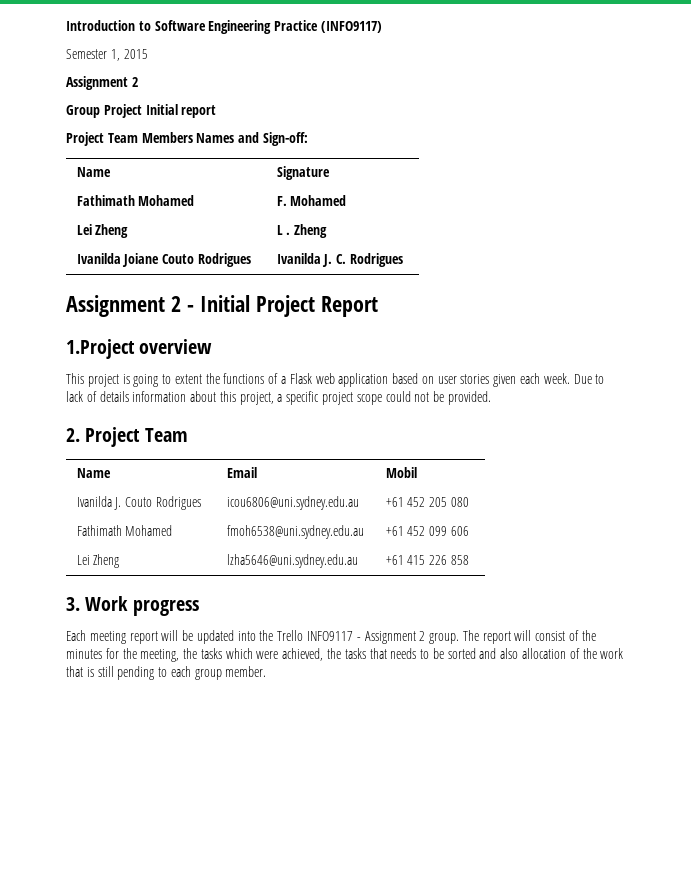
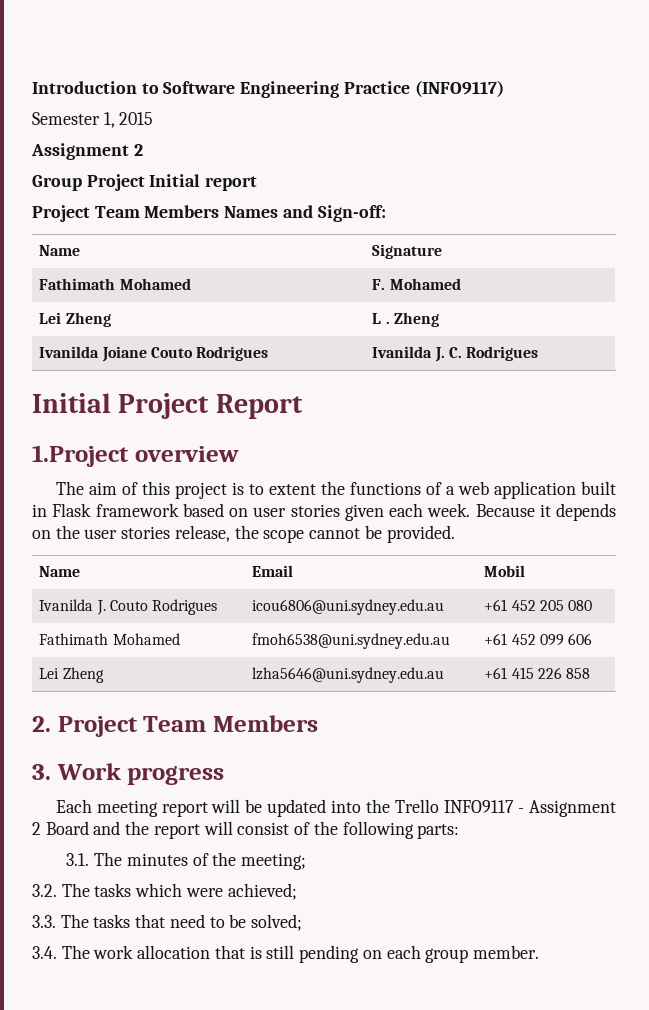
[66,295,194,317] Assignment 2 - -> (539, 353) none
[66,373,84,384] This -> [55,481,170,495] The aim of this
[133,374,159,387] going -> (244, 488) none
[289,373,312,384] Flask -> (455, 490) none
(389, 380) none -> [581,481,617,495] [32,503,179,517] built in Flask framework
[573,374,605,384] [66,391,430,405] Due to lack of details information about this project, a specific project scope could not -> [475,503,616,521] [32,525,361,543] Because it depends on the user stories release, the scope cannot
[66,427,188,447] // 2. Project Team -> (455, 534) none
(470, 560) none -> [32,715,318,737] // 2. Project Team Members
[429,630,479,644] group. The -> [45,821,150,835] Board and the
[66,648,342,662] minutes for the meeting, the tasks which were achieved, the -> [342,821,460,839] [66,852,307,870] [32,883,297,900] [32,914,89,928] following parts: // 3.1. The minutes of the meeting; // 3.2. The tasks which were achieved; // 3.3. The
[390,648,417,659] needs -> [169,914,205,928] need
[447,648,624,659] sorted and also allocation of the work -> [251,914,303,931] [32,945,211,959] solved; // 3.4. The work allocation
[158,667,168,677] to -> [362,950,382,959] on

